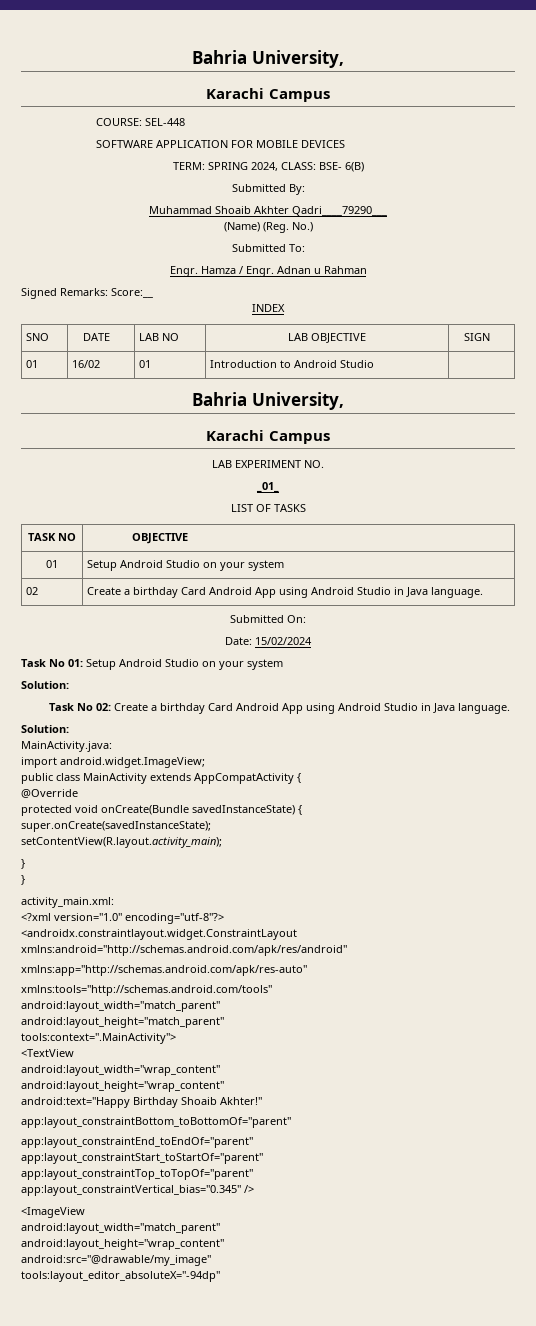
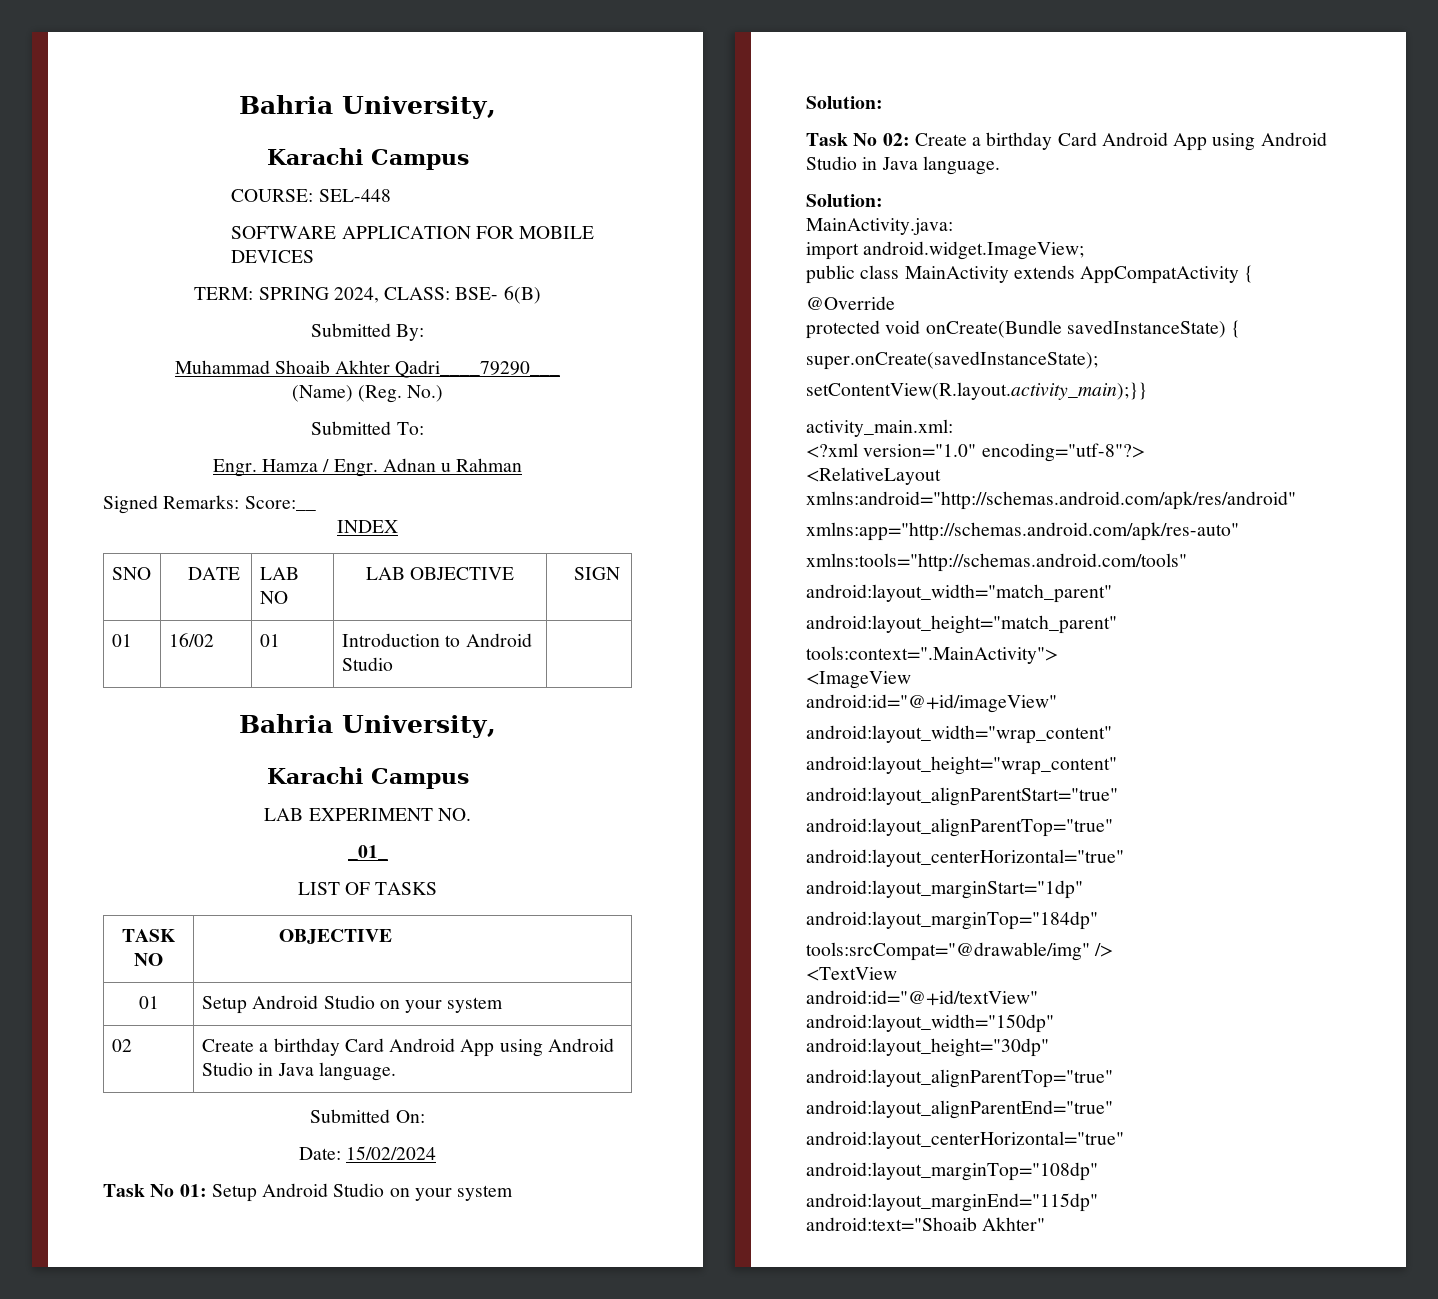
[21,837,222,848] [21,859,25,869] [21,875,25,885] setContentView(R.layout.activity_main); // } // } -> [806,382,1147,400] setContentView(R.layout.activity_main);}}
[21,929,297,940] <androidx.constraintlayout.widget.ConstraintLayout -> [806,467,941,485] <RelativeLayout
[21,1049,74,1057] <TextView -> [806,671,911,689] [806,694,1057,713] <ImageView // android:id="@+id/imageView"
[21,1097,262,1108] [21,1117,291,1128] [21,1137,253,1148] [21,1153,263,1164] [21,1169,253,1180] [21,1185,254,1196] [21,1207,85,1218] [21,1223,220,1234] [21,1239,224,1250] [21,1255,211,1266] [21,1271,220,1282] android:text="Happy Birthday Shoaib Akhter!" // app:layout_constraintBottom_toBottomOf="parent" // app:layout_constraintEnd_toEndOf="parent" // app:layout_constraintStart_toStartOf="parent" // app:layout_constraintTop_toTopOf="parent" // app:layout_constraintVertical_bias="0.345" /> // <ImageView // android:layout_width="match_parent" // android:layout_height="wrap_content" // android:src="@drawable/my_image" // tools:layout_editor_absoluteX="-94dp" -> [806,787,1118,806] [806,818,1113,837] [806,849,1124,867] [806,880,1083,899] [806,911,1098,930] [806,942,1114,961] [806,967,897,981] [806,990,1038,1006] [806,1014,1054,1033] [806,1038,1049,1057] [806,1069,1113,1088] [806,1100,1113,1119] [806,1131,1124,1149] [806,1162,1098,1181] [806,1193,1098,1212] [806,1217,1046,1231] android:layout_alignParentStart="true" // android:layout_alignParentTop="true" // android:layout_centerHorizontal="true" // android:layout_marginStart="1dp" // android:layout_marginTop="184dp" // tools:srcCompat="@drawable/img" /> // <TextView // android:id="@+id/textView" // android:layout_width="150dp" // android:layout_height="30dp" // android:layout_alignParentTop="true" // android:layout_alignParentEnd="true" // android:layout_centerHorizontal="true" // android:layout_marginTop="108dp" // android:layout_marginEnd="115dp" // android:text="Shoaib Akhter"

